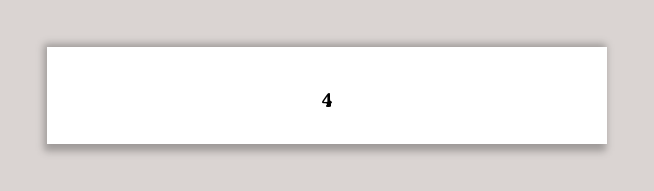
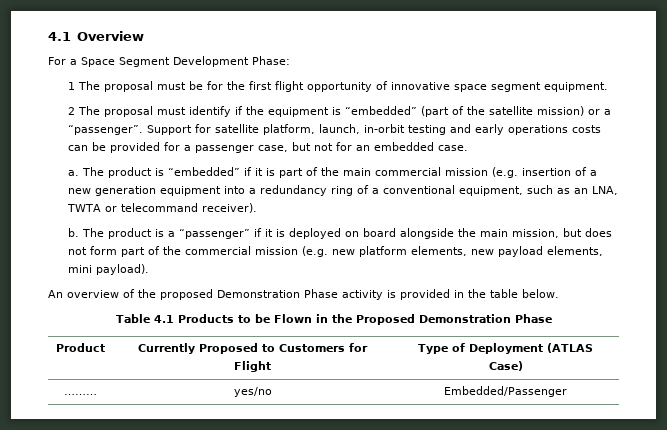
[321,93,333,107] 4 -> [48,31,144,41] [48,56,290,67] [68,81,609,92] [68,106,612,117] [68,124,602,135] [68,142,469,153] [68,167,598,178] [68,185,619,196] [67,203,258,213] [68,228,613,239] [68,246,604,257] [68,264,150,275] [48,289,559,300] [115,314,552,325] [56,343,105,352] [138,343,368,354] [234,361,271,372] [418,343,593,354] [488,361,523,371] [64,394,97,395] [233,387,272,397] [444,386,567,397] 4.1 Overview // For a Space Segment Development Phase: // 1 The proposal must be for the first flight opportunity of innovative space segment equipment. // 2 The proposal must identify if the equipment is “embedded” (part of the satellite mission) or a “passenger”. Support for satellite platform, launch, in-orbit testing and early operations costs can be provided for a passenger case, but not for an embedded case. // a. The product is “embedded” if it is part of the main commercial mission (e.g. insertion of a new generation equipment into a redundancy ring of a conventional equipment, such as an LNA, TWTA or telecommand receiver). // b. The product is a “passenger” if it is deployed on board alongside the main mission, but does not form part of the commercial mission (e.g. new platform elements, new payload elements, mini payload). // An overview of the proposed Demonstration Phase activity is provided in the table below. // Table 4.1 Products to be Flown in the Proposed Demonstration Phase // Product | Currently Proposed to Customers for Flight | Type of Deployment (ATLAS Case) // ……… | yes/no | Embedded/Passenger

